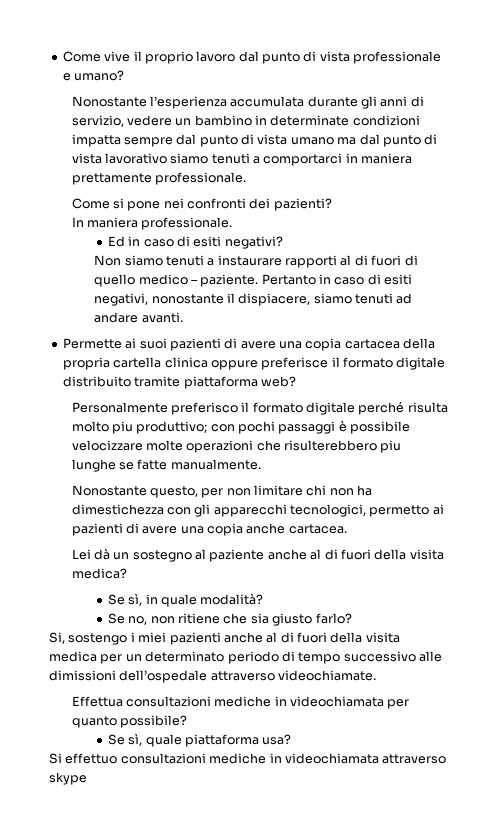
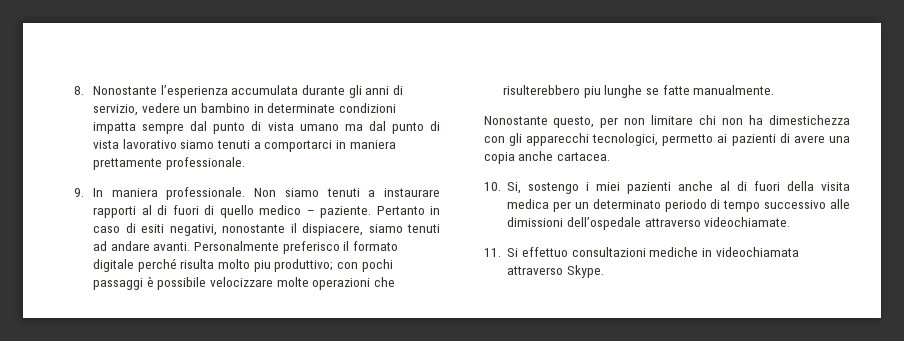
[62,51,442,64] [62,70,125,81] Come vive il proprio lavoro dal punto di vista professionale e umano? // -> [73,86,84,95] 8.
[71,198,332,211] [71,217,233,230] [107,236,283,249] Come si pone nei confronti dei pazienti? // In maniera professionale. // Ed in caso di esiti negativi? // -> [73,187,246,200] 9. In maniera professionale.
[62,338,436,351] [62,357,446,370] [62,376,296,389] // Permette ai suoi pazienti di avere una copia cartacea della propria cartella clinica oppure preferisce il formato digitale distribuito tramite piattaforma web? // -> (191, 246) none
[71,548,444,562] [71,568,127,579] [107,593,264,607] [107,613,352,626] Lei dà un sostegno al paziente anche al di fuori della visita medica? // Se sì, in quale modalità? // Se no, non ritiene che sia giusto farlo? // -> [483,182,501,191] 10.
[71,696,410,709] [71,715,187,728] [107,733,292,747] Effettua consultazioni mediche in videochiamata per quanto possibile? // Se sì, quale piattaforma usa? // -> [483,248,501,257] 11.
[49,772,87,785] skype -> [566,265,604,278] Skype.

